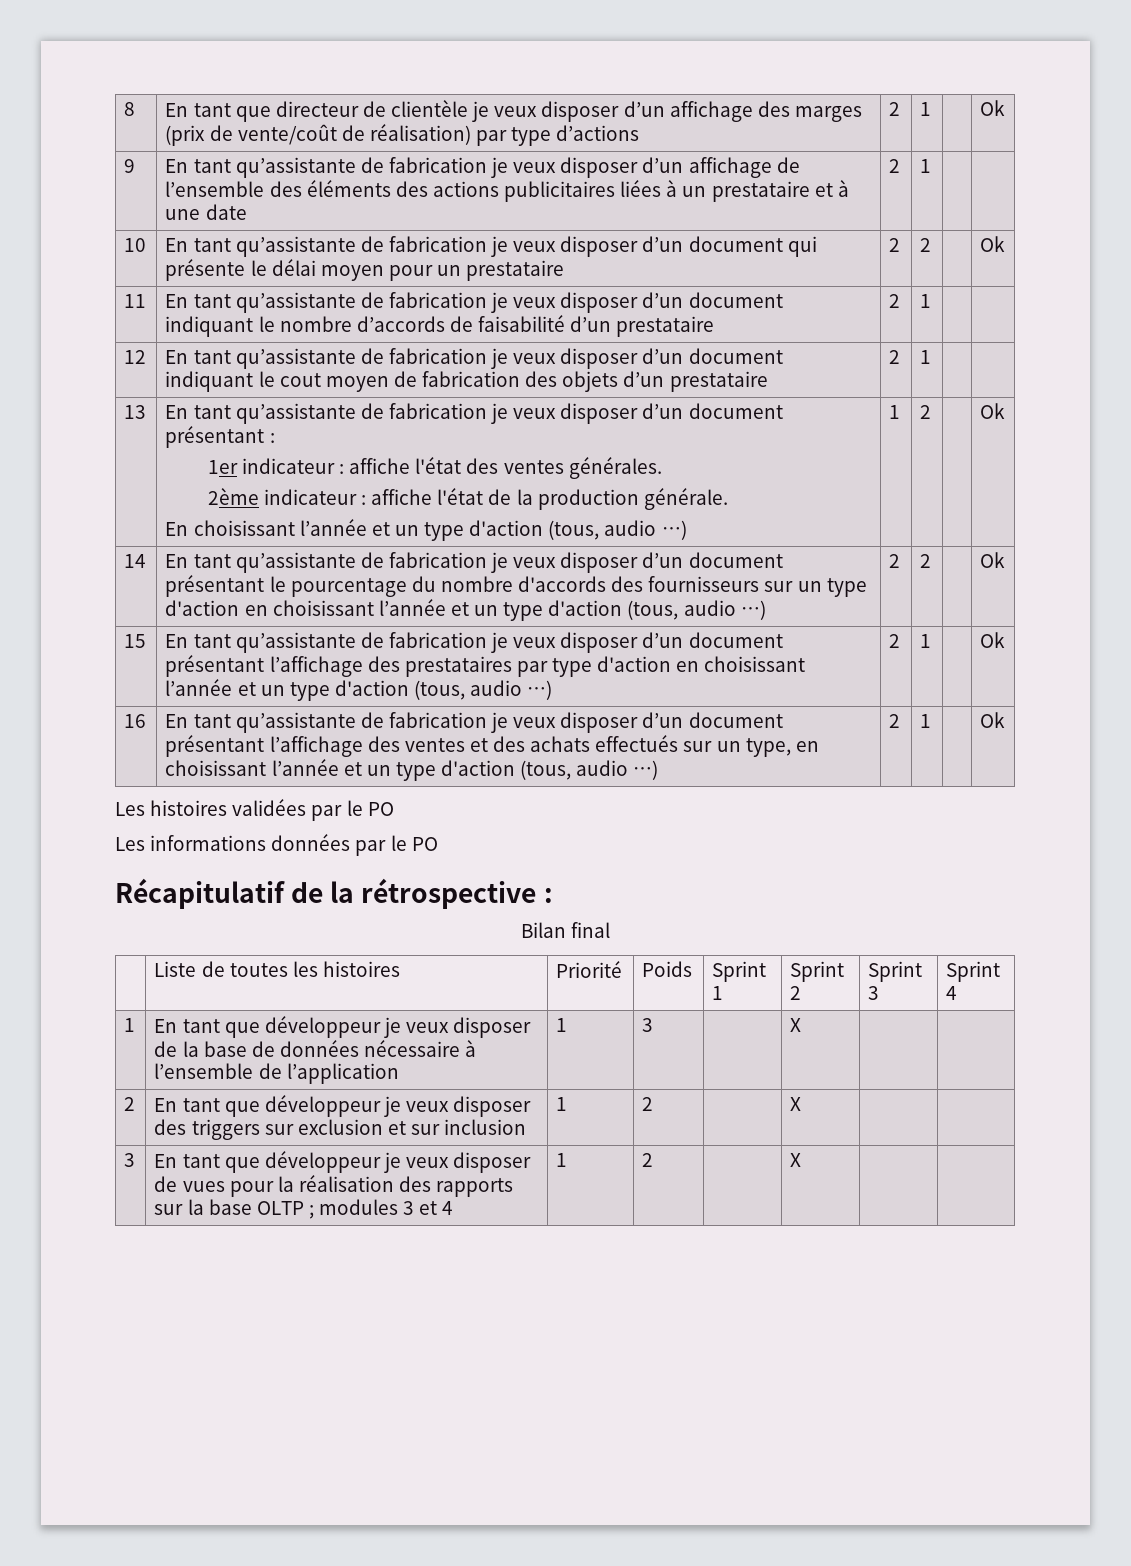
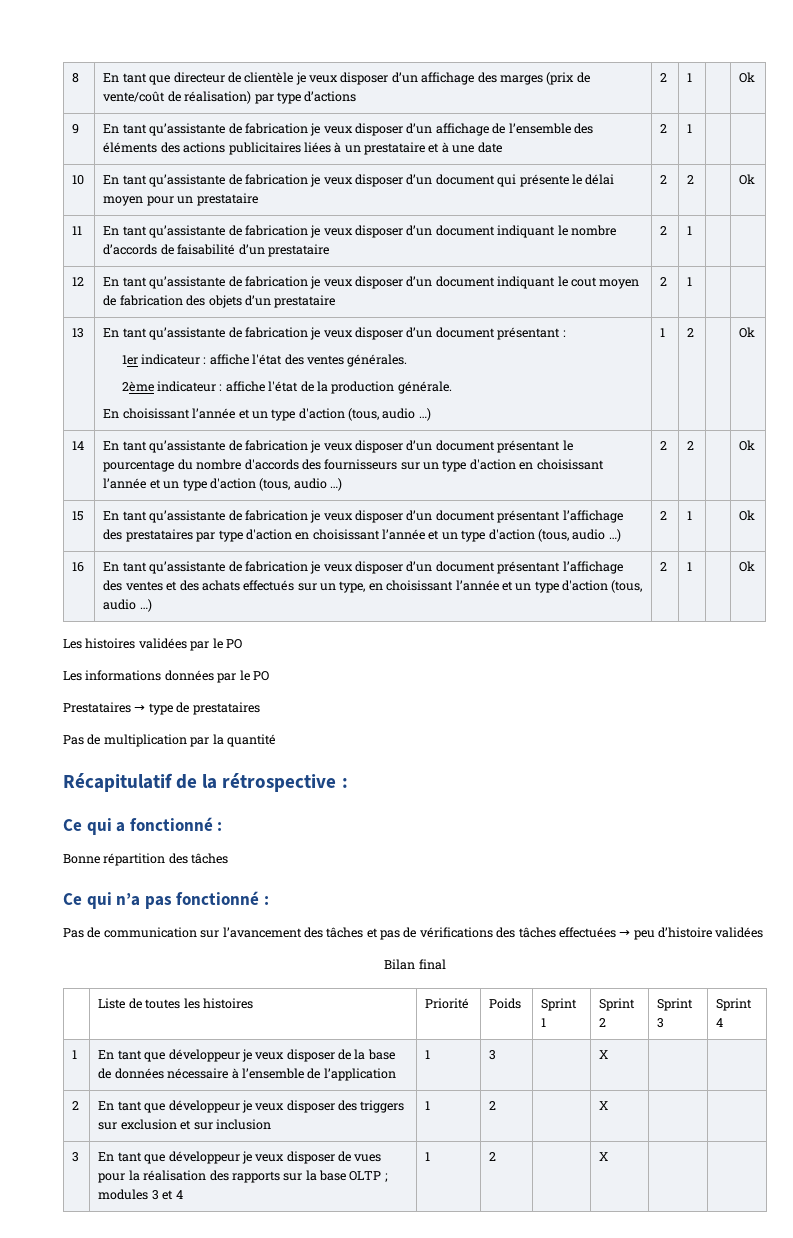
(438, 844) none -> [63,702,260,715] [63,734,276,747] // Prestataires → type de prestataires // Pas de multiplication par la quantité
(553, 895) none -> [63,817,223,835] [63,853,229,866] [63,891,269,909] [63,927,764,940] // Ce qui a fonctionné : // Bonne répartition des tâches // Ce qui n’a pas fonctionné : // Pas de communication sur l’avancement des tâches et pas de vérifications des tâches effectuées → peu d’histoire validées

